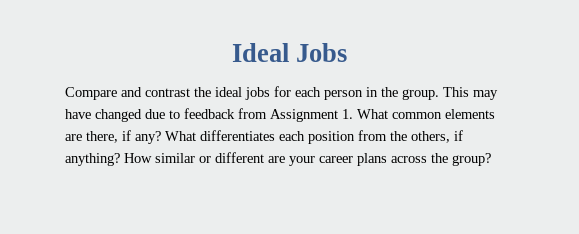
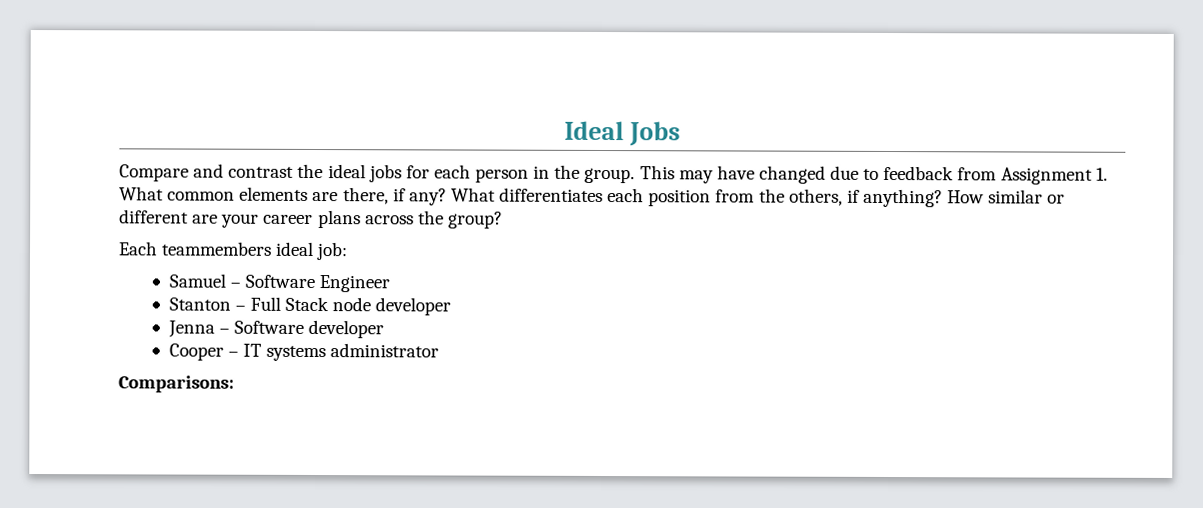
(491, 159) none -> [118,241,349,261] [168,273,391,293] [168,296,452,316] [167,319,385,339] [168,343,440,362] [118,375,234,393] // Each teammembers ideal job: // Samuel – Software Engineer // Stanton – Full Stack node developer // Jenna – Software developer // Cooper – IT systems administrator // Comparisons:

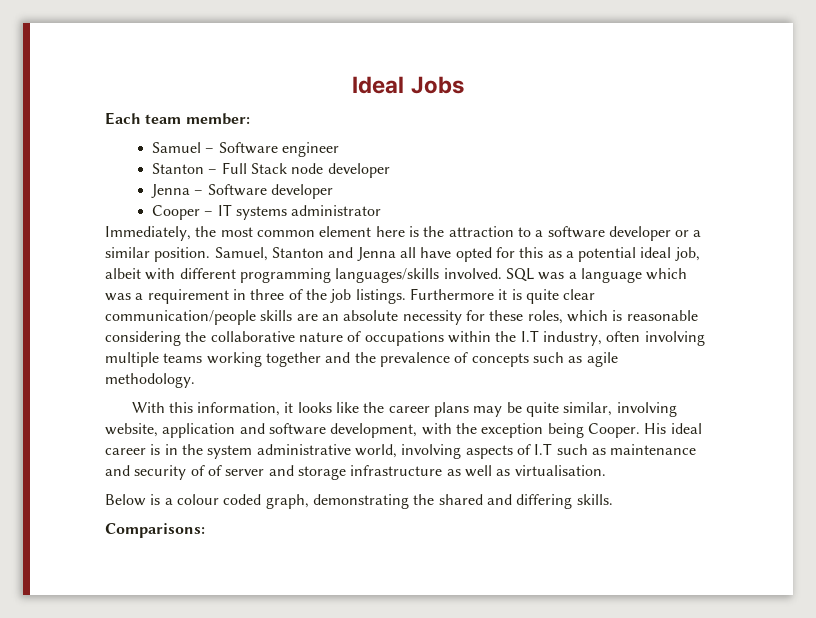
[119,163,1108,185] [119,186,1066,208] [119,209,503,229] [118,241,349,261] Compare and contrast the ideal jobs for each person in the group. This may have changed due to feedback from Assignment 1. What common elements are there, if any? What differentiates each position from the others, if anything? How similar or different are your career plans across the group? // Each teammembers ideal job: -> [105,112,250,125] Each team member:
[319,275,391,293] Engineer -> [281,142,339,157] engineer
(440, 350) none -> [105,226,702,241] [105,247,700,262] [105,268,688,283] [105,288,596,304] [105,310,698,325] [105,330,705,346] [105,352,618,367] [105,373,195,388] [131,402,677,417] [105,423,702,438] [105,443,697,459] [105,465,606,480] [105,494,613,509] // Immediately, the most common element here is the attraction to a software developer or a similar position. Samuel, Stanton and Jenna all have opted for this as a potential ideal job, albeit with different programming languages/skills involved. SQL was a language which was a requirement in three of the job listings. Furthermore it is quite clear communication/people skills are an absolute necessity for these roles, which is reasonable considering the collaborative nature of occupations within the I.T industry, often involving multiple teams working together and the prevalence of concepts such as agile methodology. // With this information, it looks like the career plans may be quite similar, involving website, application and software development, with the exception being Cooper. His ideal career is in the system administrative world, involving aspects of I.T such as maintenance and security of of server and storage infrastructure as well as virtualisation. // Below is a colour coded graph, demonstrating the shared and differing skills.

